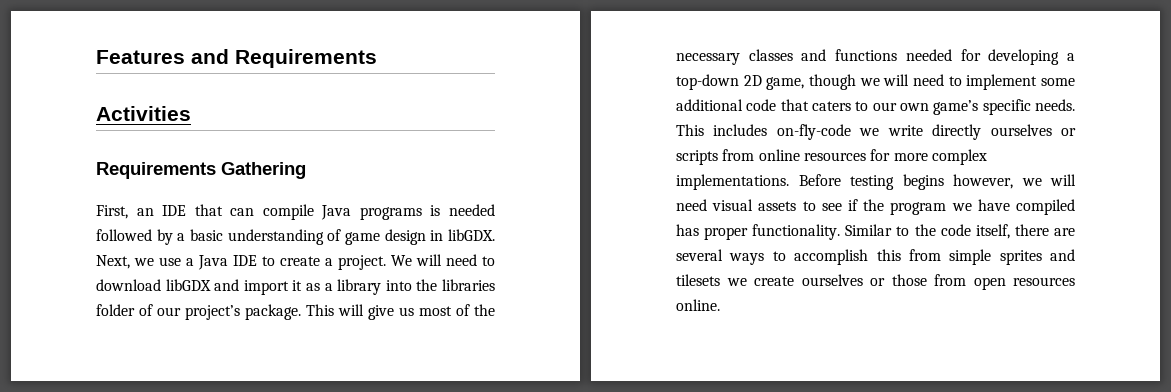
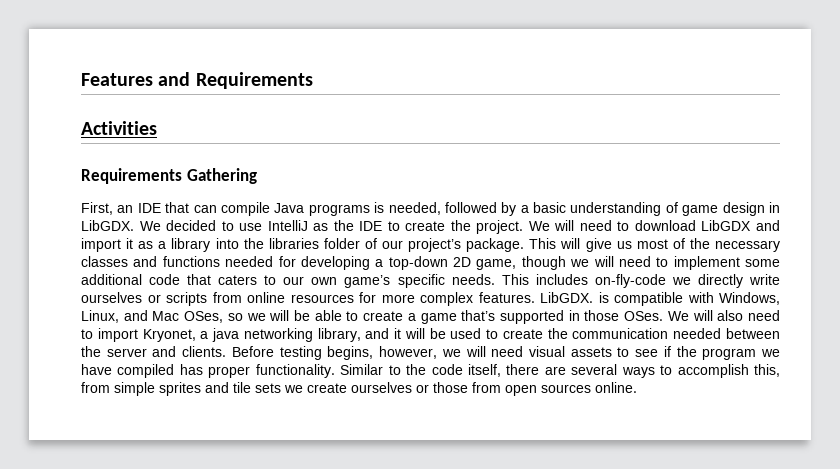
[448,204,495,216] needed -> [388,202,441,215] needed,
[448,229,496,241] [96,255,228,270] libGDX. Next, we use a Java -> [81,220,354,231] LibGDX. We decided to use IntelliJ as the
[325,258,333,266] a -> [450,220,471,231] the
[165,279,211,291] libGDX -> [701,220,752,231] LibGDX
[887,124,982,140] write directly -> [697,274,781,288] directly write
[676,174,789,190] implementations. -> [478,292,780,306] [81,310,780,324] [81,328,780,342] [81,346,227,357] features. LibGDX. is compatible with Windows, Linux, and Mac OSes, so we will be able to create a game that’s supported in those OSes. We will also need to import Kryonet, a java networking library, and it will be used to create the communication needed between the server and clients.
[902,174,944,190] begins -> [327,346,374,360] begins,
[876,249,901,261] this -> [754,364,780,377] this,
[676,274,720,286] tilesets -> [233,382,281,393] tile sets
[1013,277,1075,286] resources -> [541,384,591,393] sources

